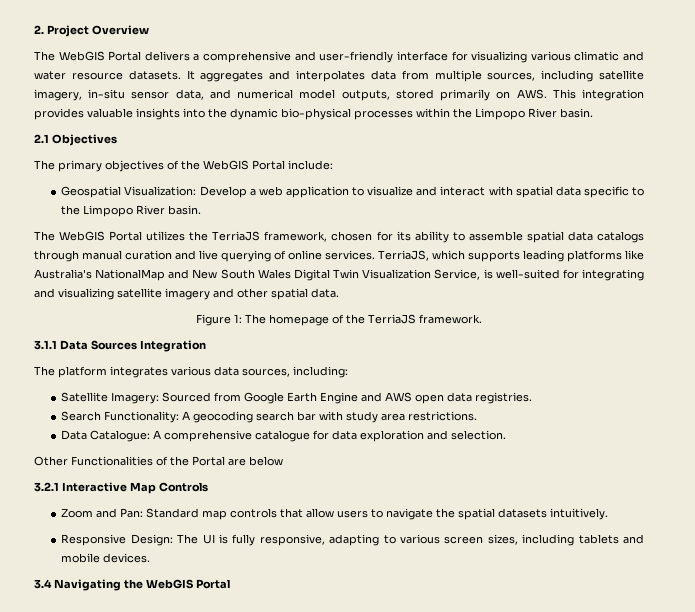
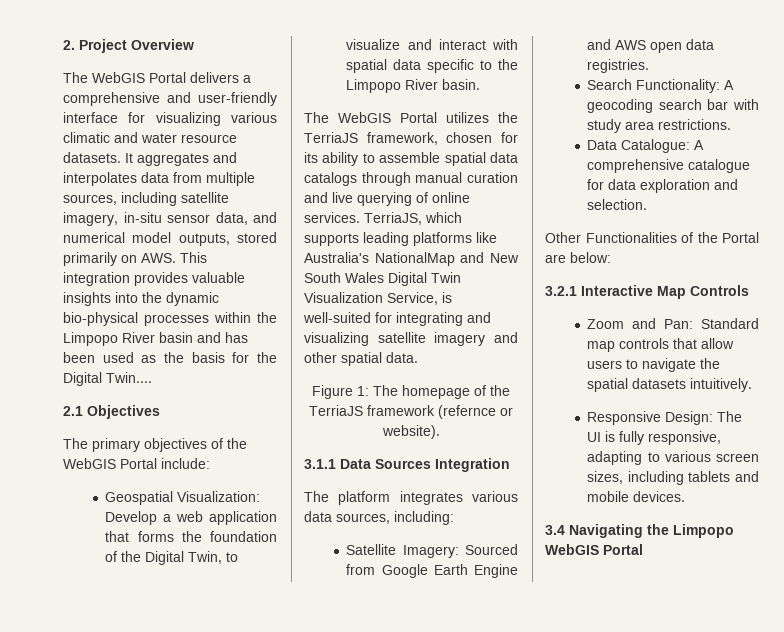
[560,108,593,118] basin. -> [159,332,248,343] [63,352,277,363] [63,372,152,386] basin and has been used as the basis for the Digital Twin....
(349, 192) none -> [105,531,277,542] [105,551,223,565] that forms the foundation of the Digital Twin,
[419,314,482,324] framework. -> [367,405,513,419] [381,425,440,439] framework (refernce or website).
[249,456,283,466] below -> [570,252,611,263] below:
(143, 584) none -> [673,524,734,538] Limpopo

